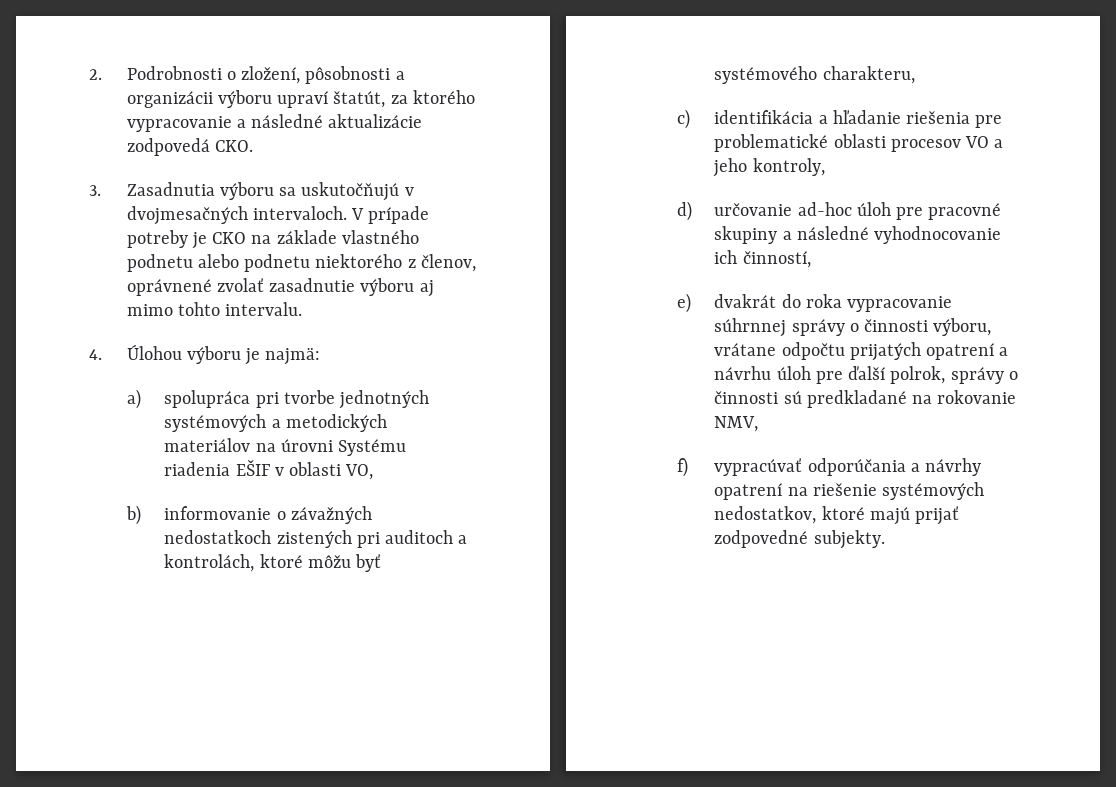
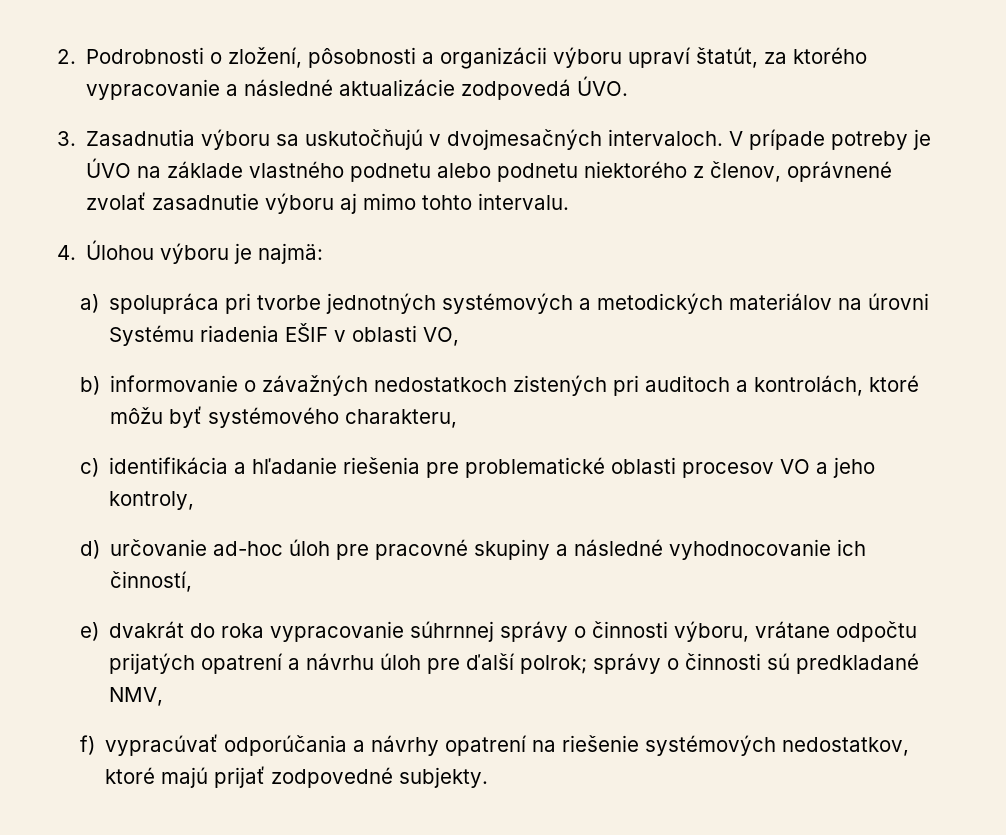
[214,140,253,152] CKO. -> [577,76,629,96] ÚVO.
[212,232,247,244] CKO -> [86,158,132,178] ÚVO
[890,366,946,384] polrok, -> [520,655,588,674] polrok;
[912,390,1017,404] na rokovanie -> (920, 663) none

